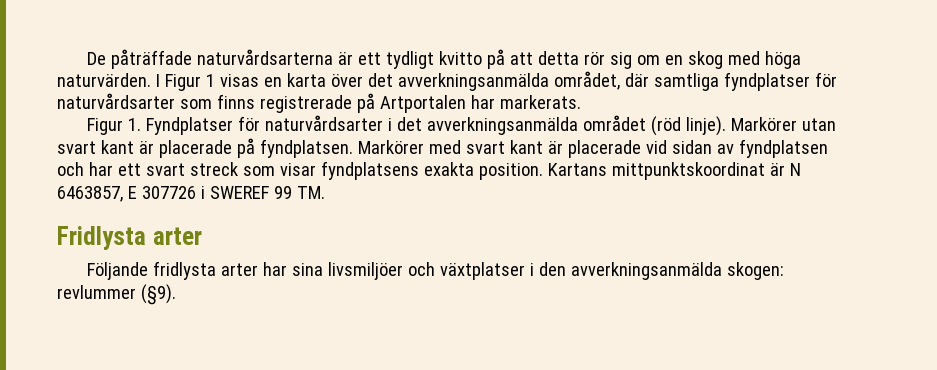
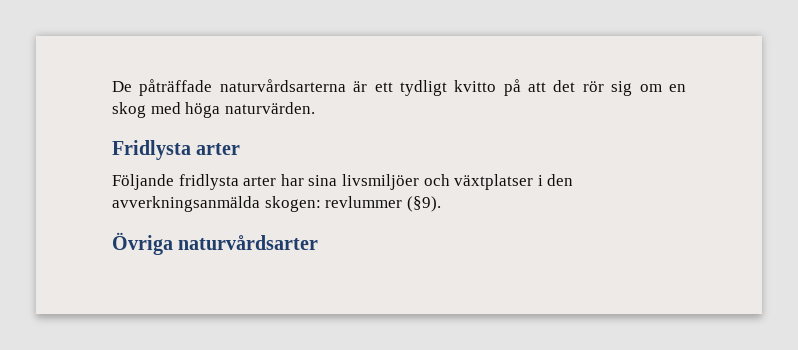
[537,51,579,65] detta -> [553,80,576,92] det
[155,71,837,91] [57,93,581,113] [86,115,836,136] [57,138,828,158] [57,161,801,180] [57,186,325,202] I Figur 1 visas en karta över det avverkningsanmälda området, där samtliga fyndplatser för naturvårdsarter som finns registrerade på Artportalen har markerats. // Figur 1. Fyndplatser för naturvårdsarter i det avverkningsanmälda området (röd linje). Markörer utan svart kant är placerade på fyndplatsen. Markörer med svart kant är placerade vid sidan av fyndplatsen och har ett svart streck som visar fyndplatsens exakta position. Kartans mittpunktskoordinat är N 6463857, E 307726 i SWEREF 99 TM. -> (315, 108) none
(176, 294) none -> [112,232,319,255] // Övriga naturvårdsarter

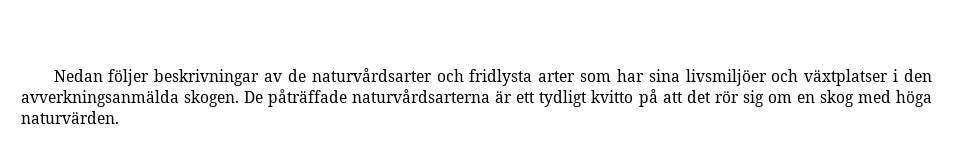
(112, 86) none -> [53,68,933,86] [21,90,240,107] Nedan följer beskrivningar av de naturvårdsarter och fridlysta arter som har sina livsmiljöer och växtplatser i den avverkningsanmälda skogen.
[112,140,241,160] [112,174,574,190] [112,196,441,212] [112,232,319,255] // Fridlysta arter // Följande fridlysta arter har sina livsmiljöer och växtplatser i den avverkningsanmälda skogen: revlummer (§9). // Övriga naturvårdsarter -> (119, 117) none

